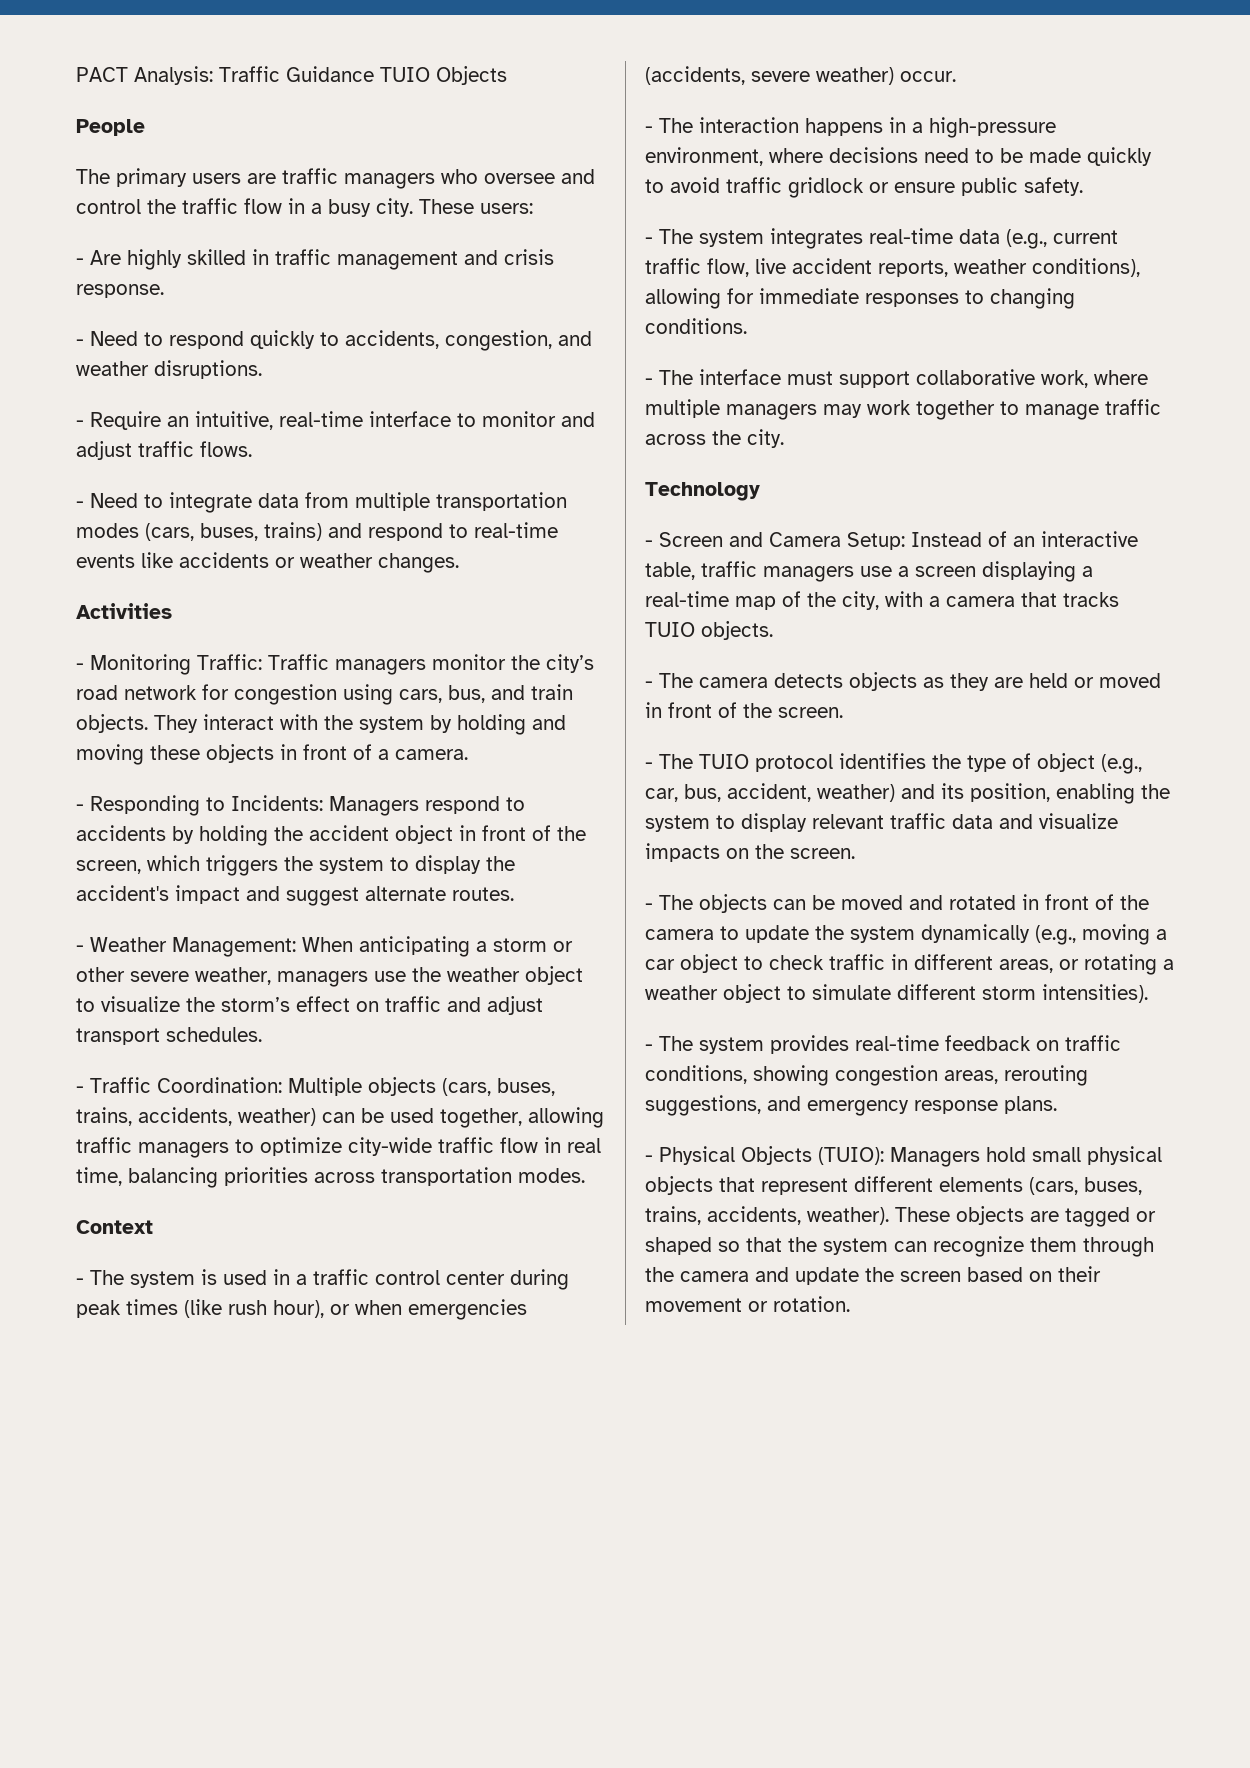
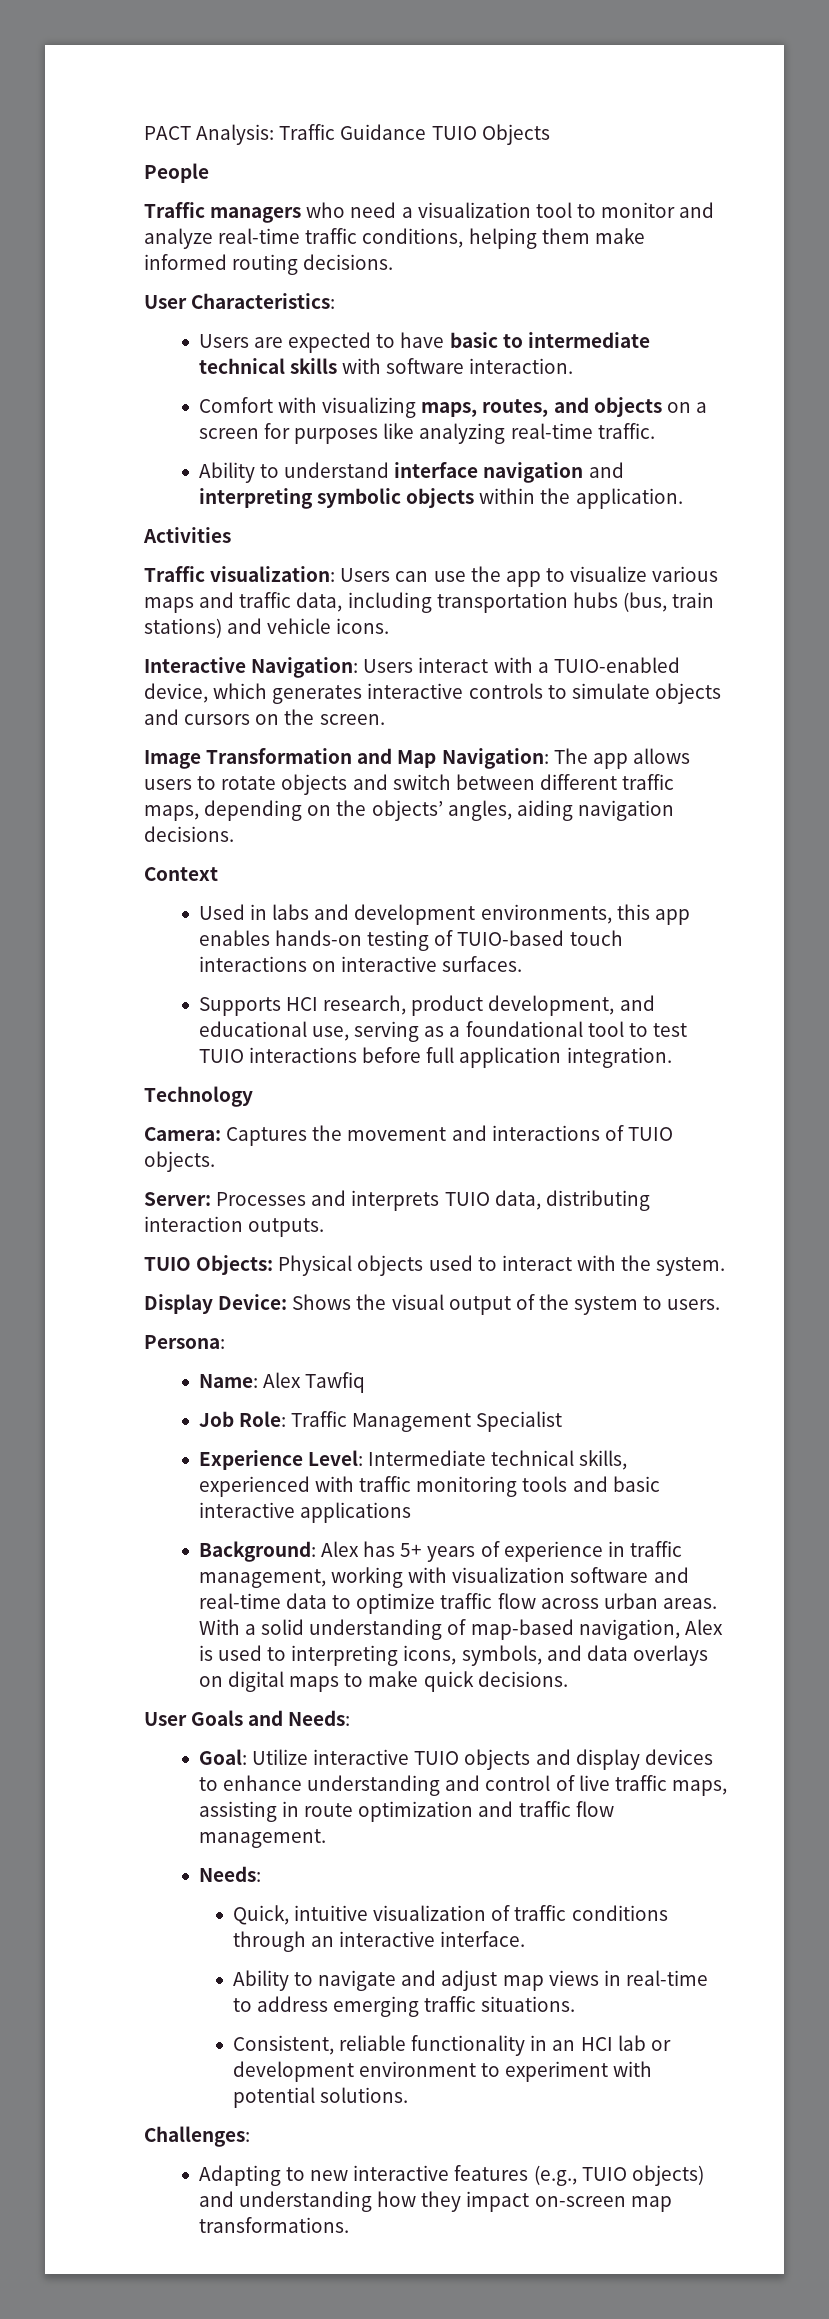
[76,168,595,189] [76,198,533,217] [76,249,554,270] [76,284,164,298] [76,330,592,351] [76,360,262,379] [76,411,595,430] [76,441,252,460] [76,492,567,513] [76,522,558,541] [76,552,459,573] [76,603,172,619] [76,654,594,675] [76,684,573,705] [76,714,566,735] [76,744,468,765] [76,795,525,816] [76,825,586,846] [76,855,515,876] [76,885,514,906] [76,936,573,957] [76,966,583,987] [76,996,543,1015] [76,1027,262,1045] [76,1077,555,1096] [76,1107,604,1128] [76,1137,601,1158] [76,1167,585,1188] [76,1220,153,1234] [76,1269,569,1290] [76,1299,527,1320] [645,66,956,85] [645,117,1056,138] [645,147,1152,166] [645,177,1083,198] [645,228,1118,249] [645,258,1140,277] [645,288,1075,309] [645,318,747,334] [645,369,1148,388] [645,399,1161,420] [645,429,784,448] [645,482,760,501] [645,531,1138,550] [645,561,1093,582] [645,591,1119,610] [645,621,773,640] [645,672,1161,691] [645,702,843,718] [645,753,1142,774] [645,783,1170,804] [645,813,1118,832] [645,843,855,862] [645,894,1149,913] [645,924,1167,945] [645,954,1174,975] [645,984,1148,1003] [645,1035,1121,1054] [645,1065,1088,1086] [645,1095,1057,1116] [645,1146,1162,1167] [645,1176,1142,1195] [645,1206,1156,1227] [645,1236,1154,1257] [645,1266,1101,1285] [645,1296,850,1312] The primary users are traffic managers who oversee and control the traffic flow in a busy city. These users: // - Are highly skilled in traffic management and crisis response. // - Need to respond quickly to accidents, congestion, and weather disruptions. // - Require an intuitive, real-time interface to monitor and adjust traffic flows. // - Need to integrate data from multiple transportation modes (cars, buses, trains) and respond to real-time events like accidents or weather changes. // Activities // - Monitoring Traffic: Traffic managers monitor the city’s road network for congestion using cars, bus, and train objects. They interact with the system by holding and moving these objects in front of a camera. // - Responding to Incidents: Managers respond to accidents by holding the accident object in front of the screen, which triggers the system to display the accident's impact and suggest alternate routes. // - Weather Management: When anticipating a storm or other severe weather, managers use the weather object to visualize the storm’s effect on traffic and adjust transport schedules. // - Traffic Coordination: Multiple objects (cars, buses, trains, accidents, weather) can be used together, allowing traffic managers to optimize city-wide traffic flow in real time, balancing priorities across transportation modes. // Context // - The system is used in a traffic control center during peak times (like rush hour), or when emergencies (accidents, severe weather) occur. // - The interaction happens in a high-pressure environment, where decisions need to be made quickly to avoid traffic gridlock or ensure public safety. // - The system integrates real-time data (e.g., current traffic flow, live accident reports, weather conditions), allowing for immediate responses to changing conditions. // - The interface must support collaborative work, where multiple managers may work together to manage traffic across the city. // Technology // - Screen and Camera Setup: Instead of an interactive table, traffic managers use a screen displaying a real-time map of the city, with a camera that tracks TUIO objects. // - The camera detects objects as they are held or moved in front of the screen. // - The TUIO protocol identifies the type of object (e.g., car, bus, accident, weather) and its position, enabling the system to display relevant traffic data and visualize impacts on the screen. // - The objects can be moved and rotated in front of the camera to update the system dynamically (e.g., moving a car object to check traffic in different areas, or rotating a weather object to simulate different storm intensities). // - The system provides real-time feedback on traffic conditions, showing congestion areas, rerouting suggestions, and emergency response plans. // - Physical Objects (TUIO): Managers hold small physical objects that represent different elements (cars, buses, trains, accidents, weather). These objects are tagged or shaped so that the system can recognize them through the camera and update the screen based on their movement or rotation. -> [144,202,715,223] [144,228,645,249] [144,254,394,275] [144,293,336,309] [198,332,650,353] [198,358,574,374] [198,397,707,418] [198,423,655,444] [198,462,624,483] [198,488,683,509] [143,527,231,543] [144,566,719,587] [144,592,715,613] [144,618,390,638] [144,657,680,678] [144,683,721,704] [144,709,385,725] [144,748,690,769] [144,774,675,795] [144,800,674,821] [144,826,234,842] [144,867,218,881] [198,904,690,925] [198,930,623,951] [198,956,523,972] [198,995,655,1016] [198,1021,687,1042] [198,1047,672,1068] [144,1086,253,1107] [144,1125,673,1146] [144,1151,215,1172] [144,1190,650,1211] [144,1216,325,1237] [144,1255,726,1276] [144,1294,721,1315] [144,1335,225,1349] [198,1372,366,1393] [198,1411,563,1432] [198,1450,628,1470] [198,1476,660,1497] [198,1502,412,1523] [198,1541,682,1562] [198,1567,689,1588] [198,1593,717,1614] [198,1619,723,1640] [198,1645,708,1666] [198,1671,568,1692] [144,1710,351,1726] [198,1749,713,1770] [198,1775,727,1796] [198,1801,614,1822] [198,1829,326,1848] [198,1866,261,1882] [232,1905,668,1925] [232,1931,526,1952] [232,1970,708,1991] [232,1996,576,2017] [232,2035,671,2056] [232,2061,653,2082] [232,2087,409,2108] [144,2126,250,2147] [198,2165,704,2186] [198,2191,672,2212] [198,2217,349,2233] Traffic managers who need a visualization tool to monitor and analyze real-time traffic conditions, helping them make informed routing decisions. // User Characteristics: // Users are expected to have basic to intermediate technical skills with software interaction. // Comfort with visualizing maps, routes, and objects on a screen for purposes like analyzing real-time traffic. // Ability to understand interface navigation and interpreting symbolic objects within the application. // Activities // Traffic visualization: Users can use the app to visualize various maps and traffic data, including transportation hubs (bus, train stations) and vehicle icons. // Interactive Navigation: Users interact with a TUIO-enabled device, which generates interactive controls to simulate objects and cursors on the screen. // Image Transformation and Map Navigation: The app allows users to rotate objects and switch between different traffic maps, depending on the objects’ angles, aiding navigation decisions. // Context // Used in labs and development environments, this app enables hands-on testing of TUIO-based touch interactions on interactive surfaces. // Supports HCI research, product development, and educational use, serving as a foundational tool to test TUIO interactions before full application integration. // Technology // Camera: Captures the movement and interactions of TUIO objects. // Server: Processes and interprets TUIO data, distributing interaction outputs. // TUIO Objects: Physical objects used to interact with the system. // Display Device: Shows the visual output of the system to users. // Persona: // Name: Alex Tawfiq // Job Role: Traffic Management Specialist // Experience Level: Intermediate technical skills, experienced with traffic monitoring tools and basic interactive applications // Background: Alex has 5+ years of experience in traffic management, working with visualization software and real-time data to optimize traffic flow across urban areas. With a solid understanding of map-based navigation, Alex is used to interpreting icons, symbols, and data overlays on digital maps to make quick decisions. // User Goals and Needs: // Goal: Utilize interactive TUIO objects and display devices to enhance understanding and control of live traffic maps, assisting in route optimization and traffic flow management. // Needs: // Quick, intuitive visualization of traffic conditions through an interactive interface. // Ability to navigate and adjust map views in real-time to address emerging traffic situations. // Consistent, reliable functionality in an HCI lab or development environment to experiment with potential solutions. // Challenges: // Adapting to new interactive features (e.g., TUIO objects) and understanding how they impact on-screen map transformations.

